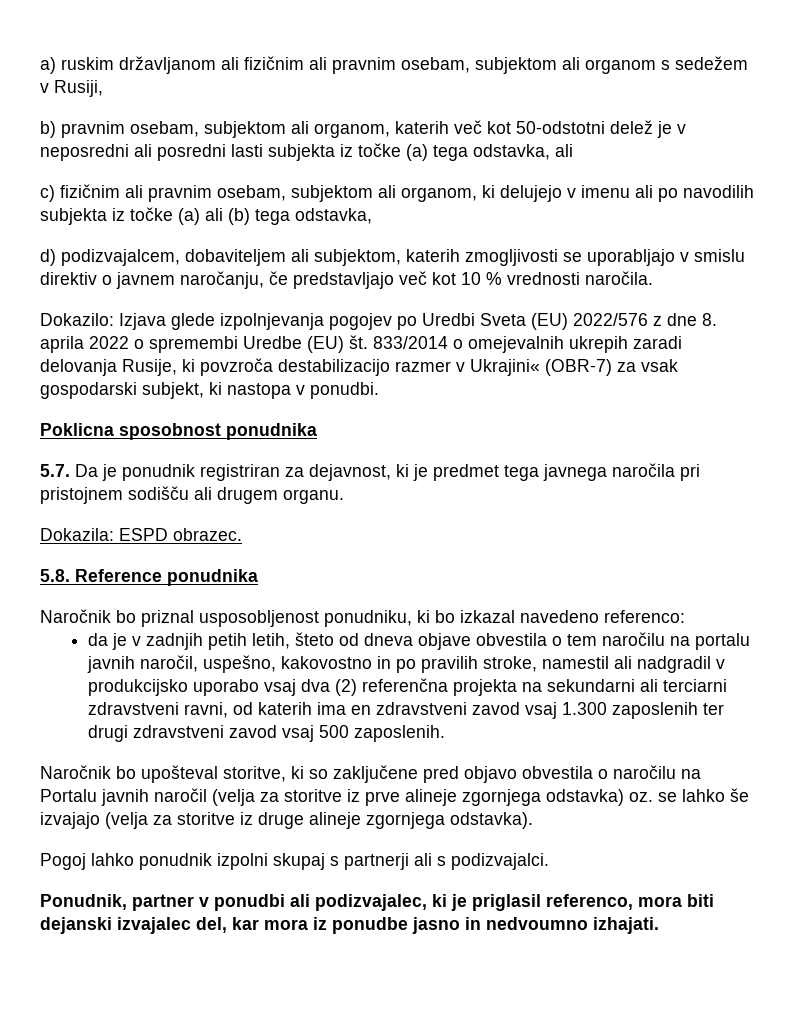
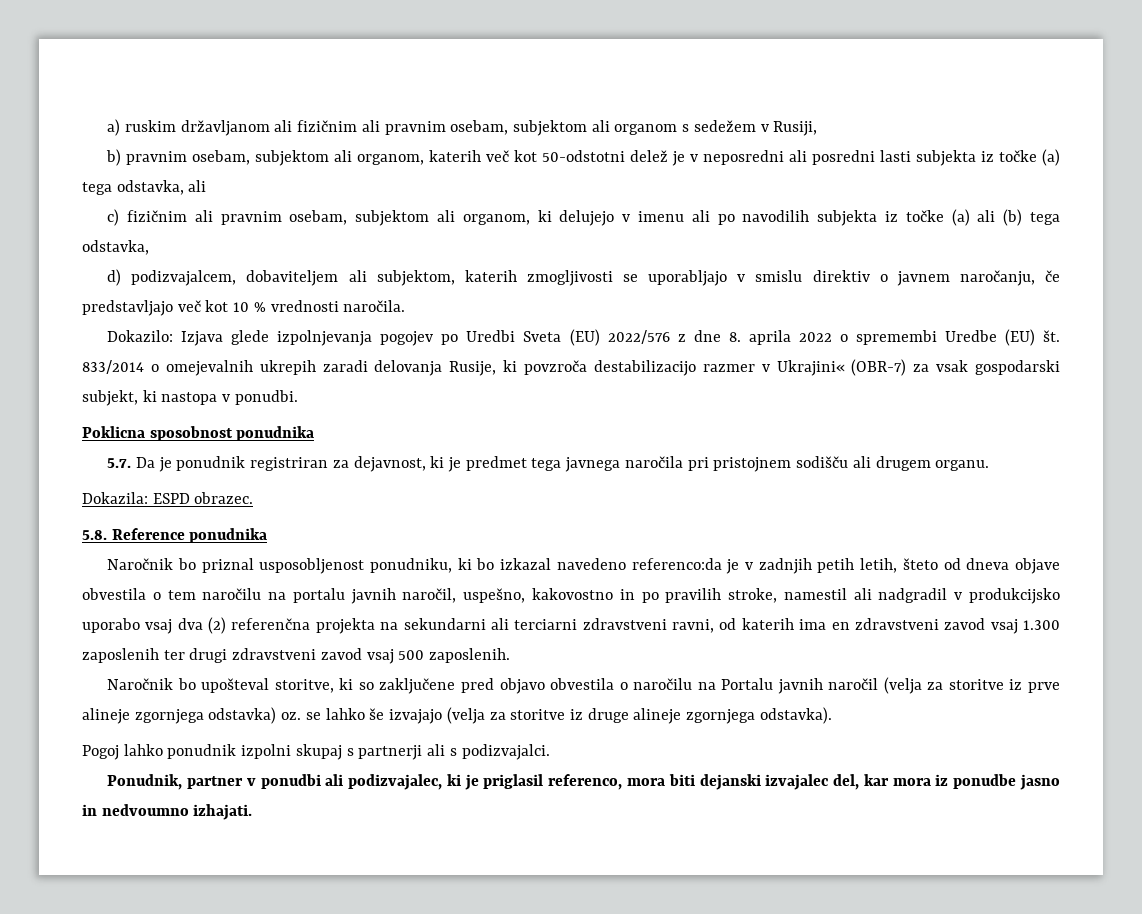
[604,610,685,623] [88,633,109,646] referenco: // da -> [631,558,722,570] referenco:da

